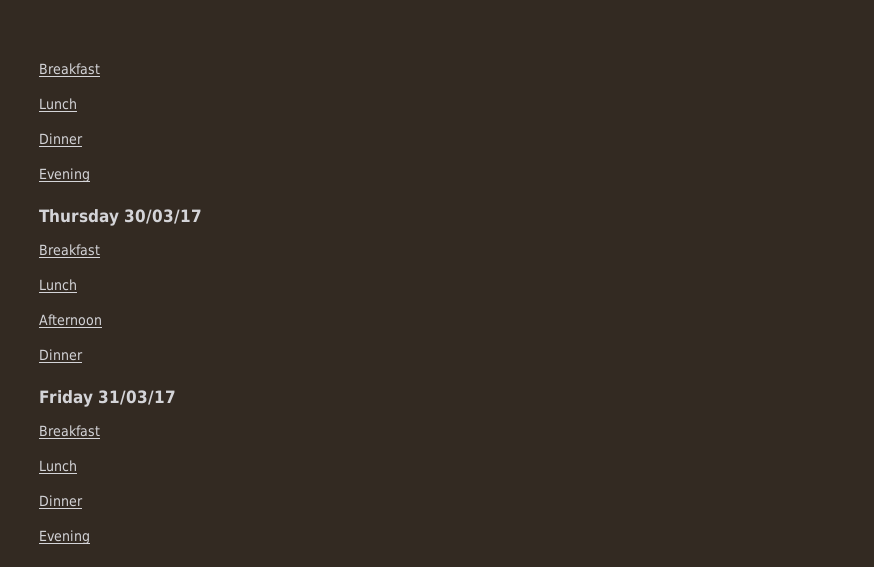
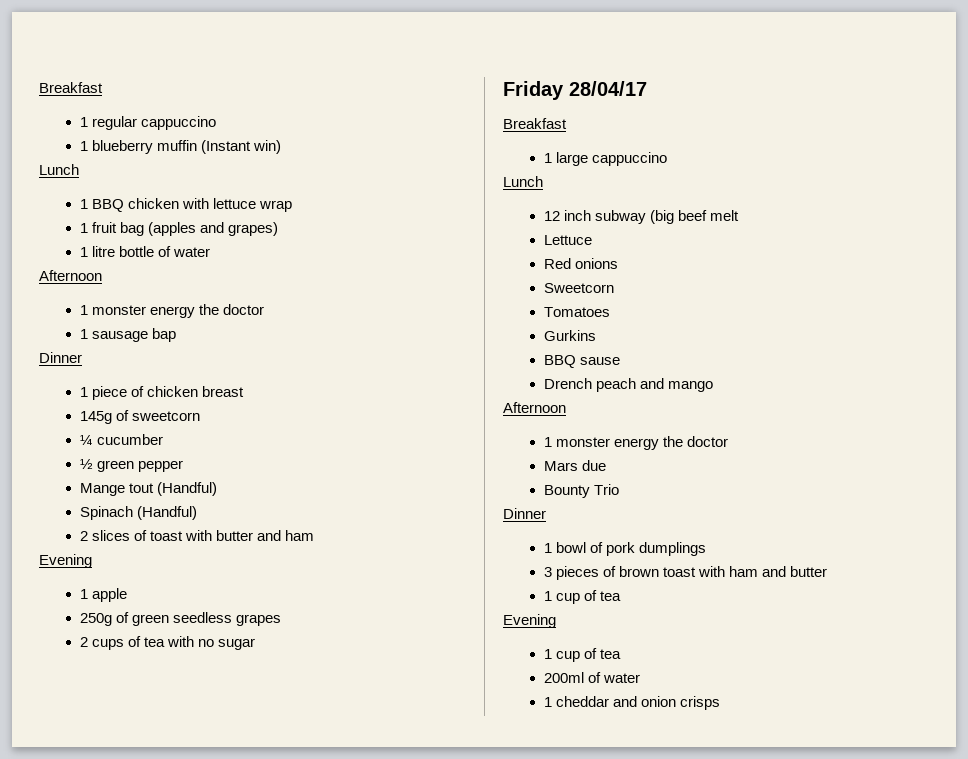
[39,63,100,75] [39,98,77,110] [39,133,83,145] [39,168,90,182] [39,209,202,226] [39,244,100,256] [39,279,77,291] [39,314,102,326] [39,349,83,361] [39,390,176,407] [39,425,100,437] [39,460,77,472] [39,495,83,507] [39,530,90,544] Breakfast // Lunch // Dinner // Evening // Thursday 30/03/17 // Breakfast // Lunch // Afternoon // Dinner // Friday 31/03/17 // Breakfast // Lunch // Dinner // Evening -> [39,82,103,93] [79,116,216,130] [79,140,281,154] [39,164,79,175] [79,198,292,212] [79,222,278,236] [79,246,210,257] [39,270,102,281] [79,304,264,318] [79,328,176,342] [39,352,82,363] [79,386,244,400] [79,410,200,424] [79,434,163,445] [79,459,183,472] [79,482,217,496] [79,506,197,520] [79,530,314,541] [39,554,92,568] [79,588,127,602] [79,612,281,626] [79,636,255,650] [503,81,647,100] [503,118,567,129] [543,152,667,166] [503,176,543,187] [543,210,739,224] [543,235,592,245] [543,258,618,269] [543,283,614,293] [543,307,610,317] [543,330,596,341] [543,355,620,368] [543,378,713,392] [503,402,566,413] [543,436,728,450] [543,460,606,471] [543,484,619,498] [503,508,546,519] [543,542,706,556] [543,566,828,580] [543,590,621,604] [503,614,556,628] [543,648,621,662] [543,672,640,683] [543,696,720,710] Breakfast // 1 regular cappuccino // 1 blueberry muffin (Instant win) // Lunch // 1 BBQ chicken with lettuce wrap // 1 fruit bag (apples and grapes) // 1 litre bottle of water // Afternoon // 1 monster energy the doctor // 1 sausage bap // Dinner // 1 piece of chicken breast // 145g of sweetcorn // ¼ cucumber // ½ green pepper // Mange tout (Handful) // Spinach (Handful) // 2 slices of toast with butter and ham // Evening // 1 apple // 250g of green seedless grapes // 2 cups of tea with no sugar // Friday 28/04/17 // Breakfast // 1 large cappuccino // Lunch // 12 inch subway (big beef melt // Lettuce // Red onions // Sweetcorn // Tomatoes // Gurkins // BBQ sause // Drench peach and mango // Afternoon // 1 monster energy the doctor // Mars due // Bounty Trio // Dinner // 1 bowl of pork dumplings // 3 pieces of brown toast with ham and butter // 1 cup of tea // Evening // 1 cup of tea // 200ml of water // 1 cheddar and onion crisps

